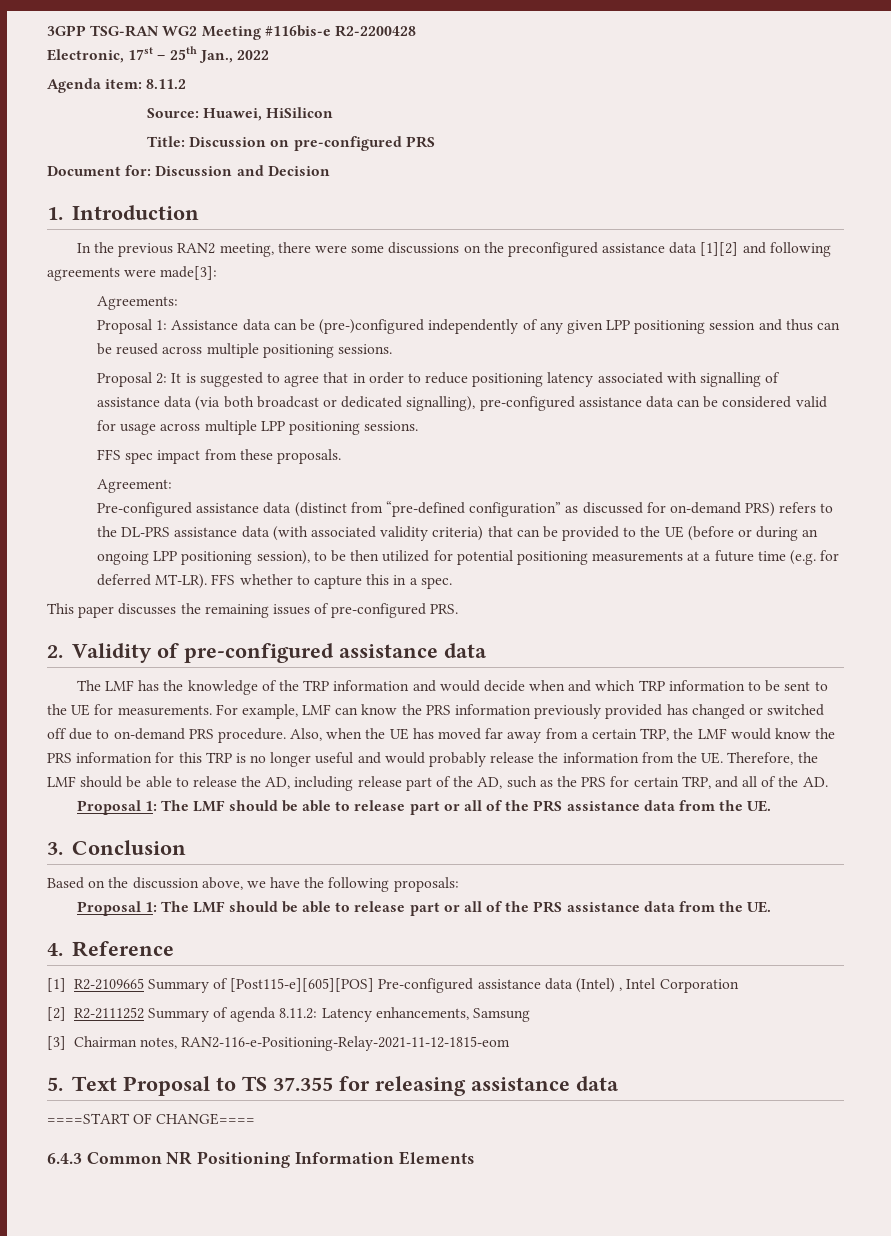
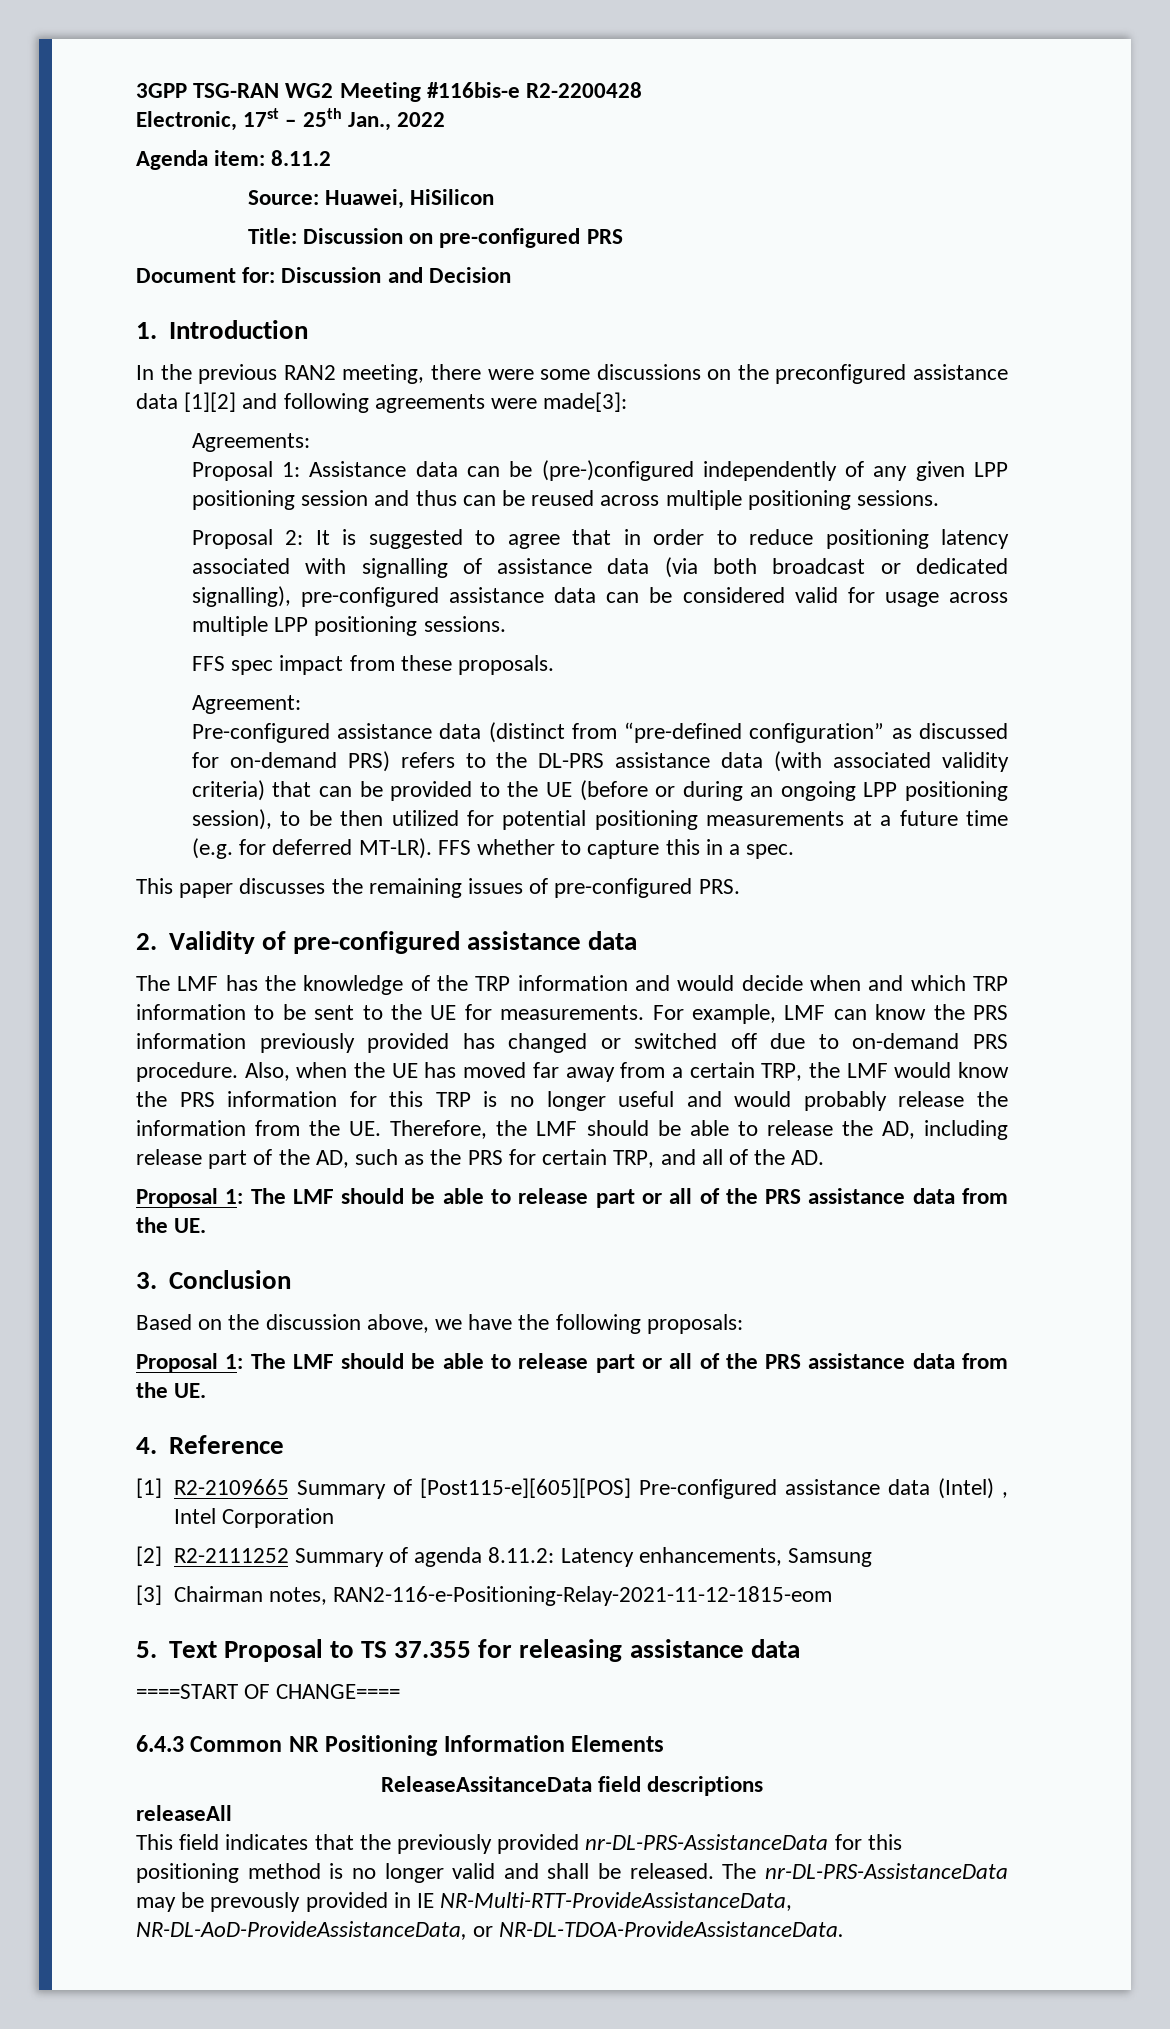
(474, 1158) none -> [380,1776,764,1796] [136,1805,232,1821] [136,1834,902,1854] [136,1863,1008,1883] [136,1892,793,1912] [136,1921,845,1940] // ReleaseAssitanceData field descriptions // releaseAll // This field indicates that the previously provided nr-DL-PRS-AssistanceData for this positioning method is no longer valid and shall be released. The nr-DL-PRS-AssistanceData may be prevously provided in IE NR-Multi-RTT-ProvideAssistanceData, NR-DL-AoD-ProvideAssistanceData, or NR-DL-TDOA-ProvideAssistanceData.

